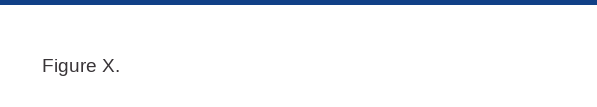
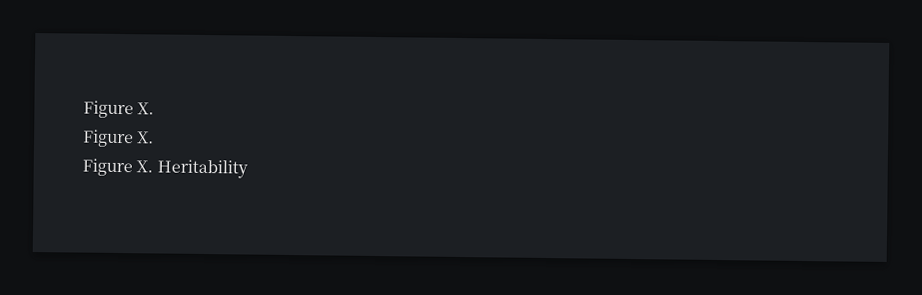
[42,59,121,76] Figure X. -> [83,100,155,119] [82,129,155,148] [82,158,248,179] Figure X. // Figure X. // Figure X. Heritability

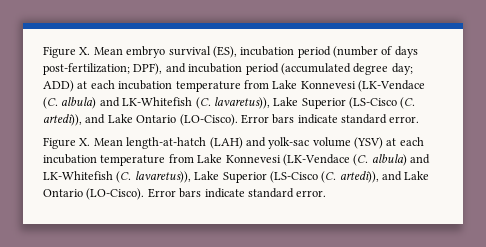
[83,100,155,119] [82,129,155,148] [82,158,248,179] Figure X. // Figure X. // Figure X. Heritability -> [43,46,418,58] [43,63,413,75] [43,80,425,92] [43,97,416,109] [43,114,420,126] [43,137,424,149] [43,154,430,166] [43,171,430,183] [43,188,327,200] Figure X. Mean embryo survival (ES), incubation period (number of days post-fertilization; DPF), and incubation period (accumulated degree day; ADD) at each incubation temperature from Lake Konnevesi (LK-Vendace (C. albula) and LK-Whitefish (C. lavaretus)), Lake Superior (LS-Cisco (C. artedi)), and Lake Ontario (LO-Cisco). Error bars indicate standard error. // Figure X. Mean length-at-hatch (LAH) and yolk-sac volume (YSV) at each incubation temperature from Lake Konnevesi (LK-Vendace (C. albula) and LK-Whitefish (C. lavaretus)), Lake Superior (LS-Cisco (C. artedi)), and Lake Ontario (LO-Cisco). Error bars indicate standard error.

